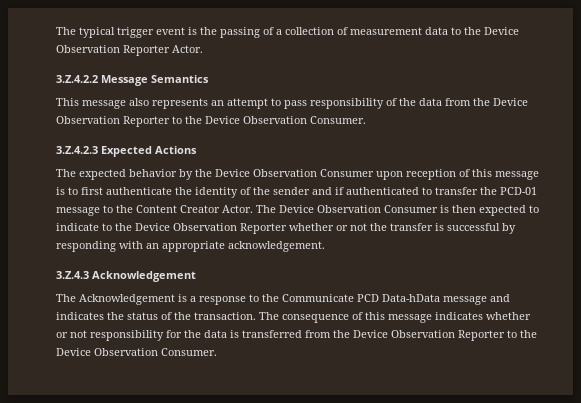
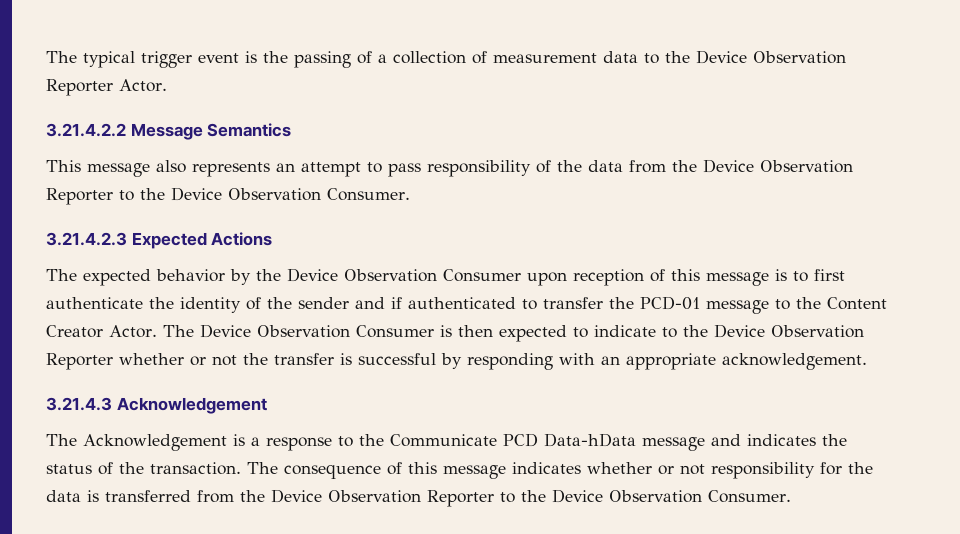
[56,75,98,83] 3.Z.4.2.2 -> [46,123,126,137] 3.21.4.2.2
[56,146,98,154] 3.Z.4.2.3 -> [46,232,127,246] 3.21.4.2.3
[56,271,89,279] 3.Z.4.3 -> [46,397,112,411] 3.21.4.3

